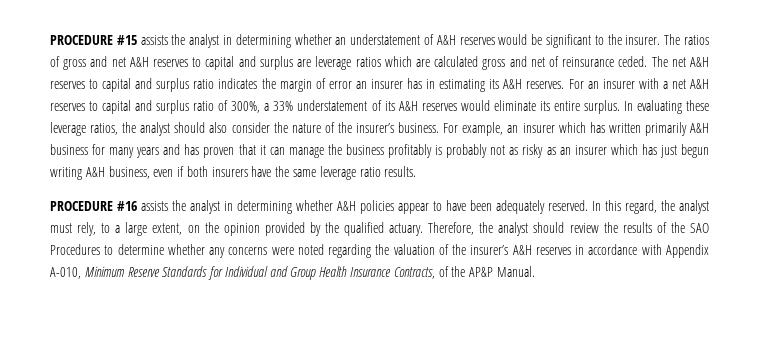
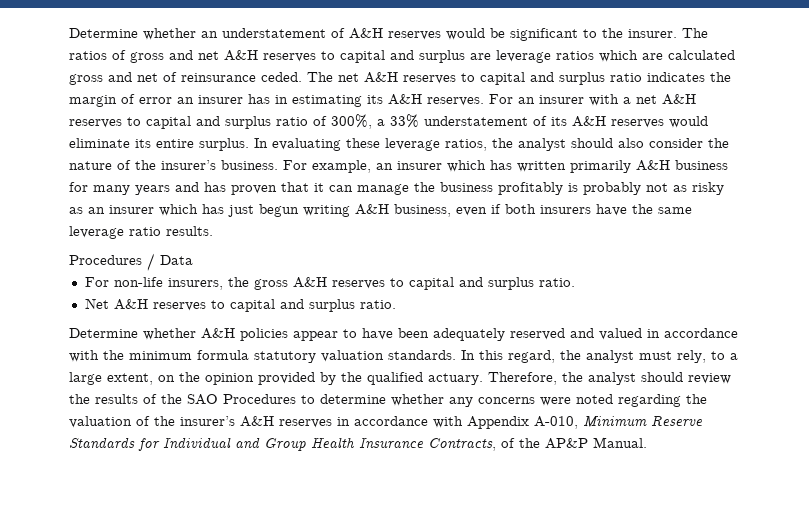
[50,34,291,48] PROCEDURE #15 assists the analyst in determining -> [69,28,138,38] Determine
[50,200,292,214] PROCEDURE #16 assists the analyst in determining -> [69,253,193,271] [84,277,575,290] [84,298,396,312] [69,328,138,338] Procedures / Data // For non-life insurers, the gross A&H reserves to capital and surplus ratio. // Net A&H reserves to capital and surplus ratio. // Determine
[548,200,588,211] reserved. -> [510,328,738,340] [69,350,456,363] reserved and valued in accordance with the minimum formula statutory valuation standards.

